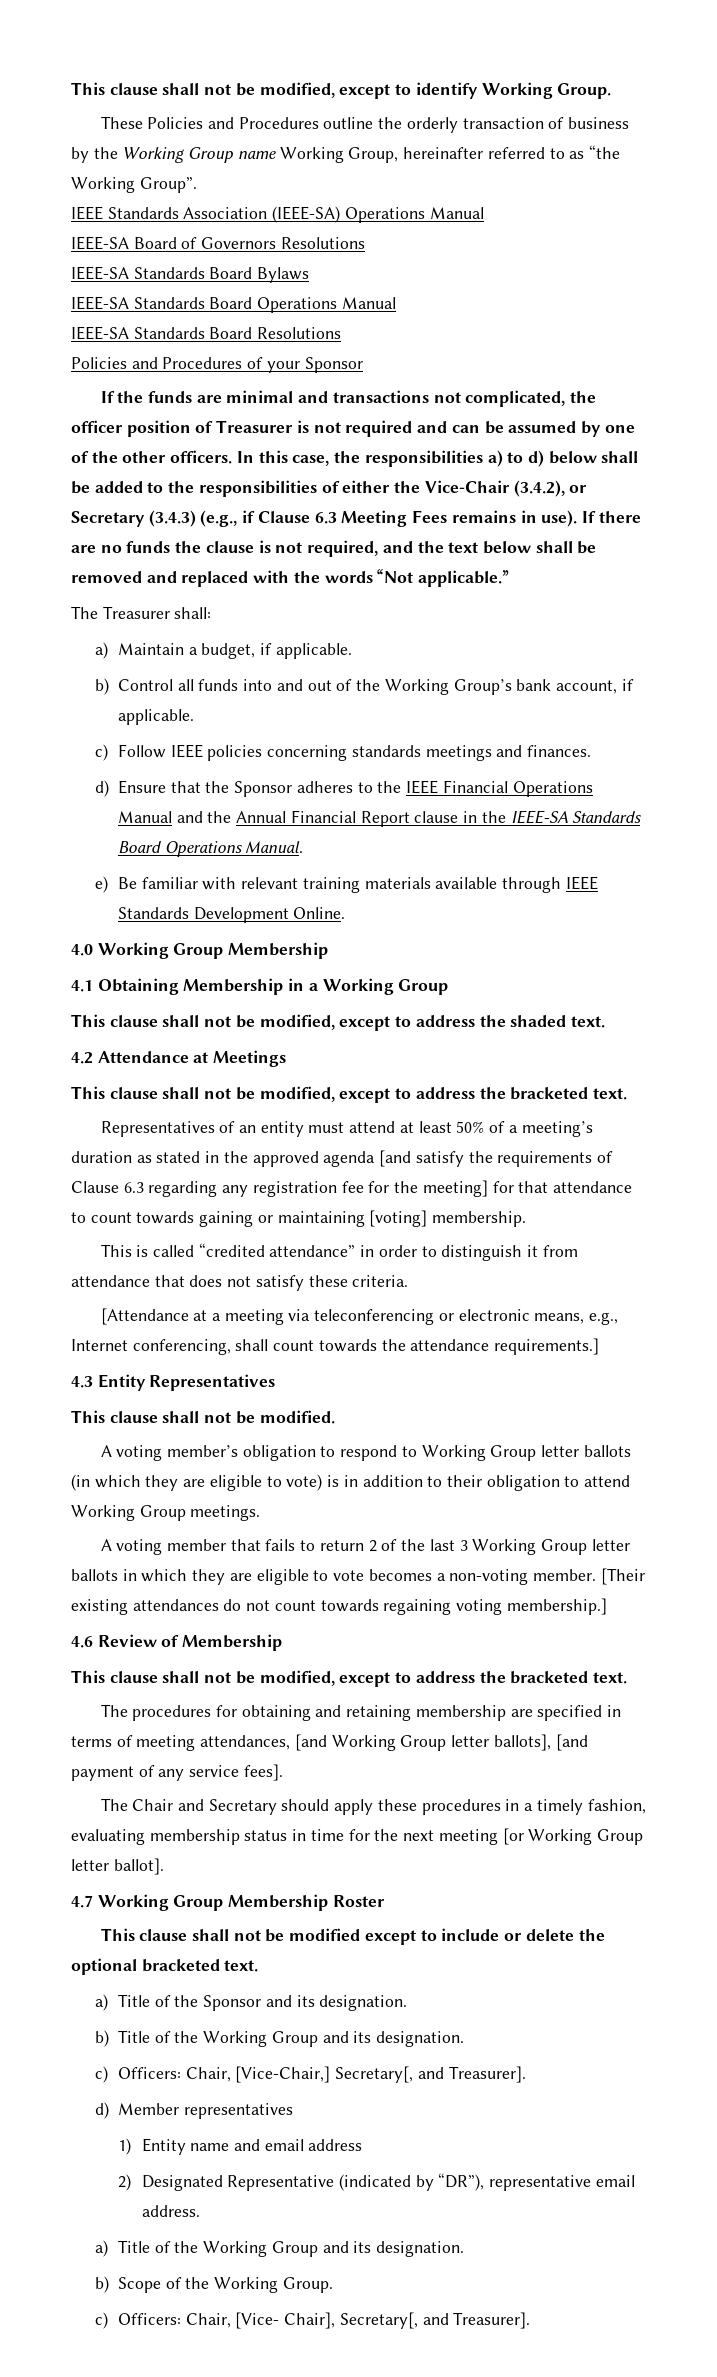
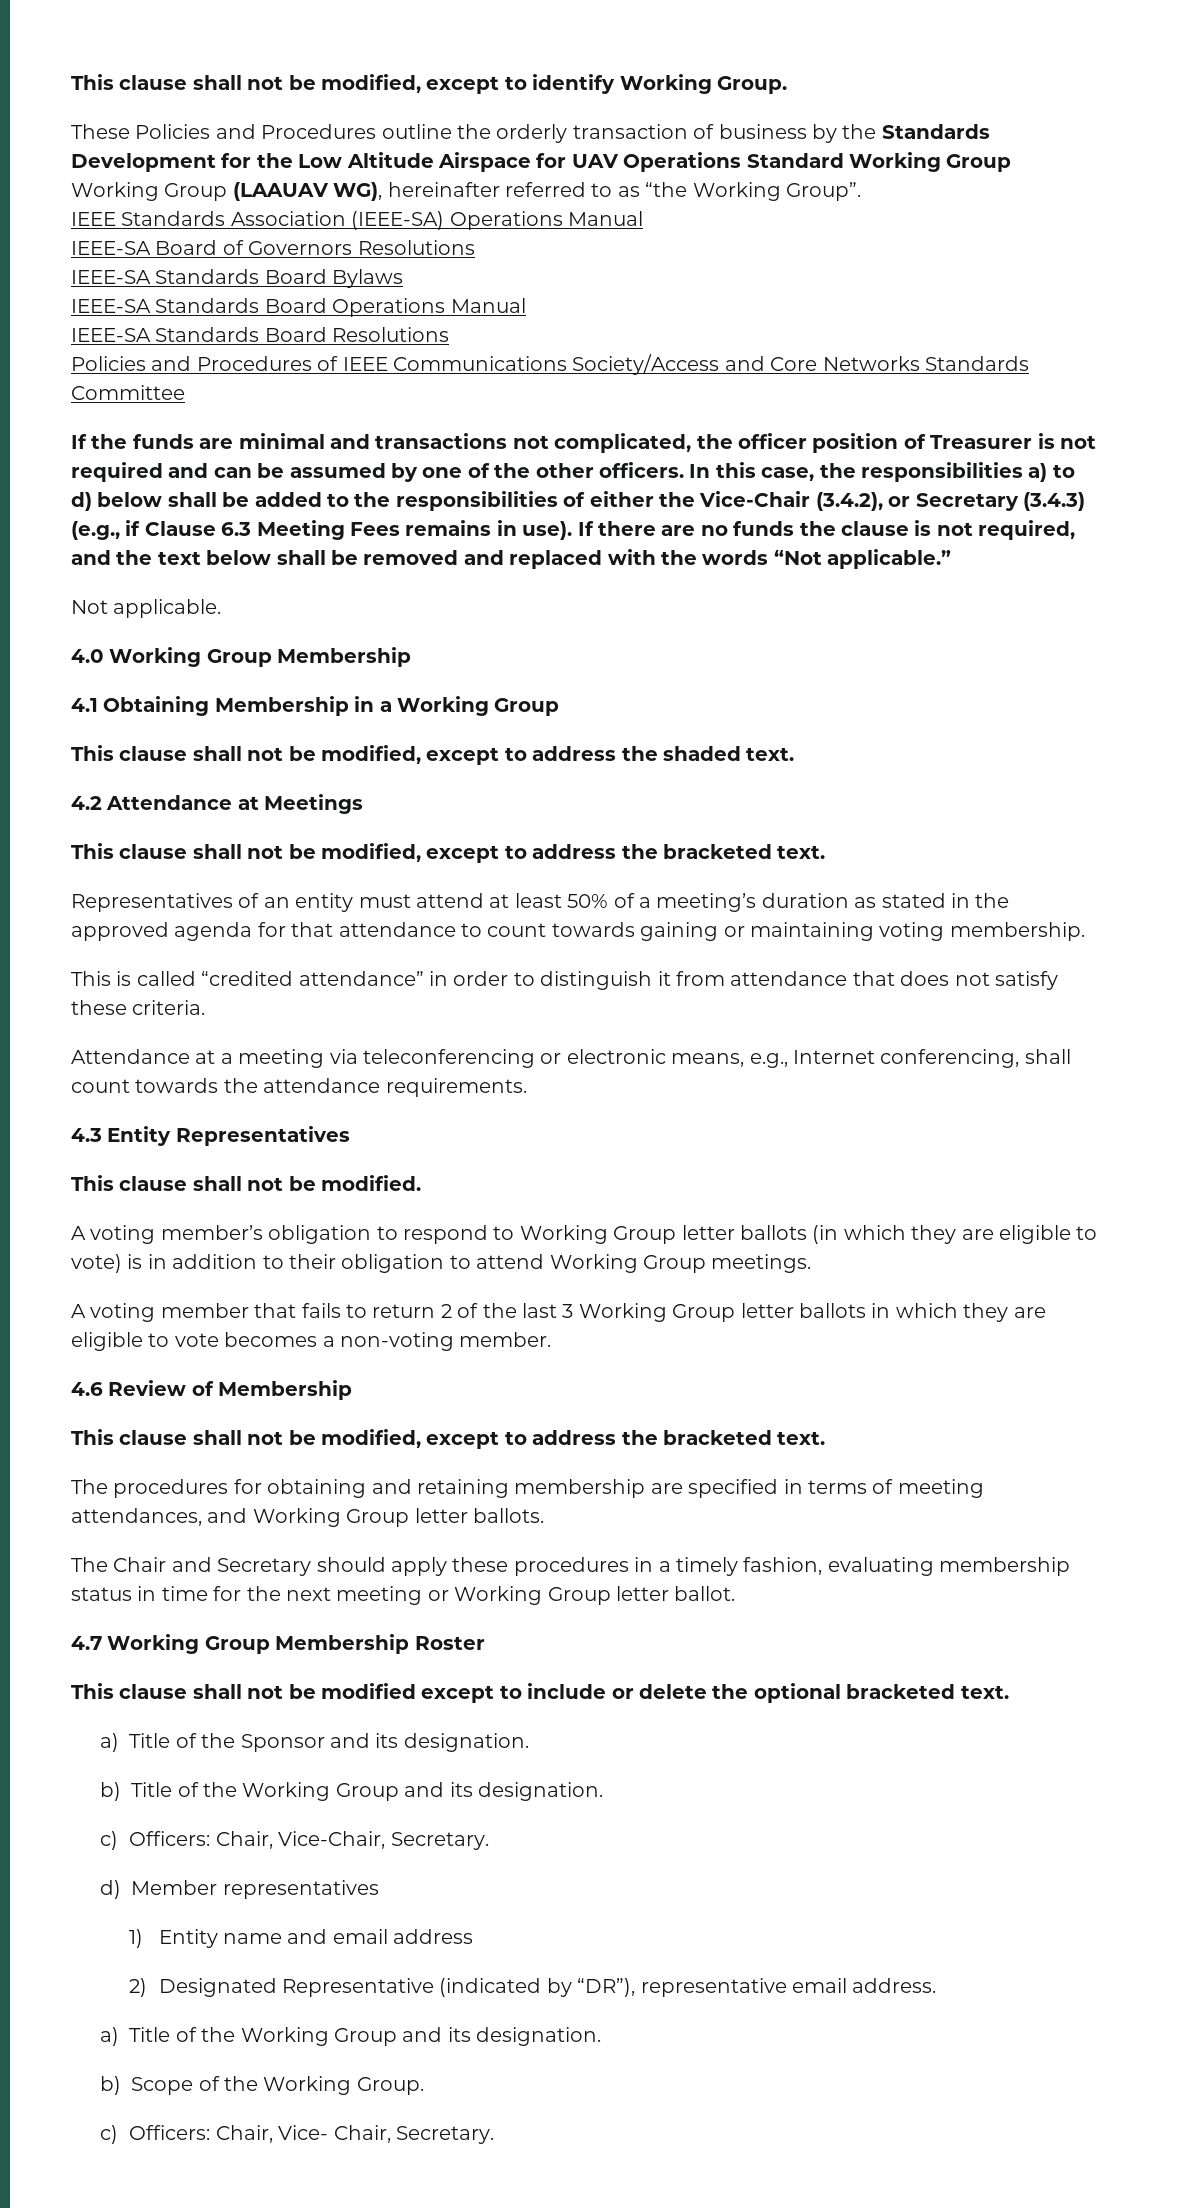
[122,147,399,163] Working Group name Working Group, -> [881,124,990,139] [71,152,1012,172] [71,182,383,201] Standards Development for the Low Altitude Airspace for UAV Operations Standard Working Group Working Group (LAAUAV WG),
[266,357,363,373] your Sponsor -> [342,354,1029,375] [71,385,185,400] IEEE Communications Society/Access and Core Networks Standards Committee
[71,606,212,619] [94,642,352,659] [94,678,634,695] [118,709,195,725] [94,744,592,761] [94,780,593,797] [118,810,642,827] [118,841,304,857] [94,876,598,893] [118,907,346,923] The Treasurer shall: // a) Maintain a budget, if applicable. // b) Control all funds into and out of the Working Group’s bank account, if applicable. // c) Follow IEEE policies concerning standards meetings and finances. // d) Ensure that the Sponsor adheres to the IEEE Financial Operations Manual and the Annual Financial Report clause in the IEEE-SA Standards Board Operations Manual. // e) Be familiar with relevant training materials available through IEEE Standards Development Online. -> [71,599,222,618] Not applicable.
[379,1150,613,1167] [71,1180,488,1197] [and satisfy the requirements of Clause 6.3 regarding any registration fee for the meeting] -> (253, 931) none
[369,1210,428,1227] [voting] -> [879,922,945,941] voting
[100,1308,189,1325] [Attendance -> [71,1049,190,1064] Attendance
[494,1338,600,1355] requirements.] -> [385,1078,527,1097] requirements.
[600,1568,645,1585] [71,1598,607,1615] [Their existing attendances do not count towards regaining voting membership.] -> (552, 1339) none
[294,1734,588,1751] [71,1764,283,1781] [and Working Group letter ballots], [and payment of any service fees]. -> [207,1508,544,1527] and Working Group letter ballots.
[502,1828,643,1845] [71,1858,164,1875] [or Working Group letter ballot]. -> [427,1586,736,1605] or Working Group letter ballot.
[235,2066,526,2083] [Vice-Chair,] Secretary[, and Treasurer]. -> [278,1831,489,1850] Vice-Chair, Secretary.
[235,2312,531,2329] [Vice- Chair], Secretary[, and Treasurer]. -> [278,2125,495,2144] Vice- Chair, Secretary.

